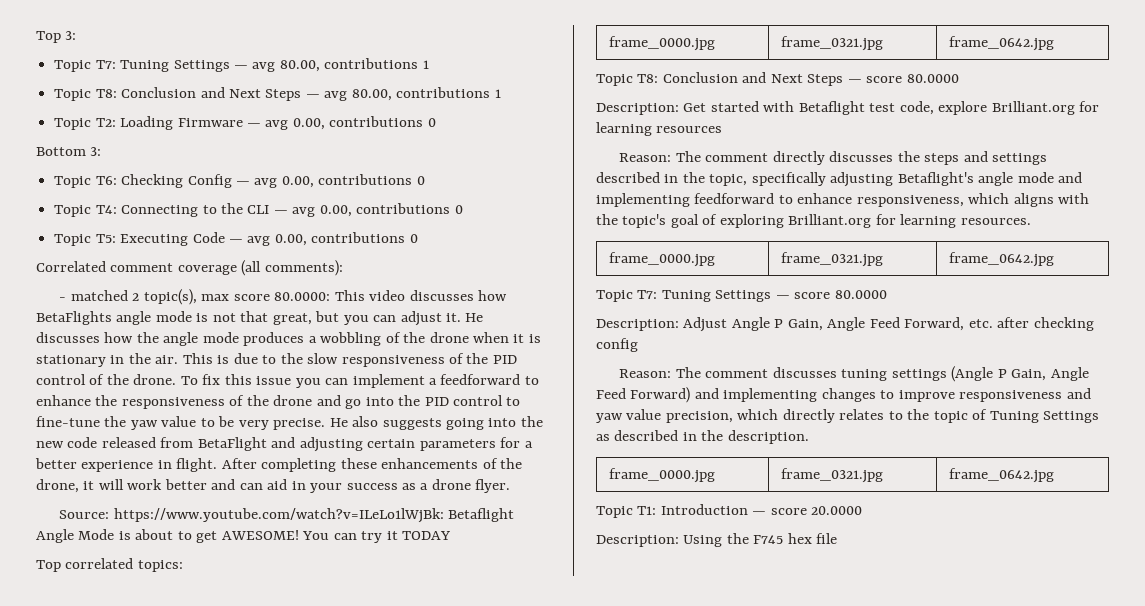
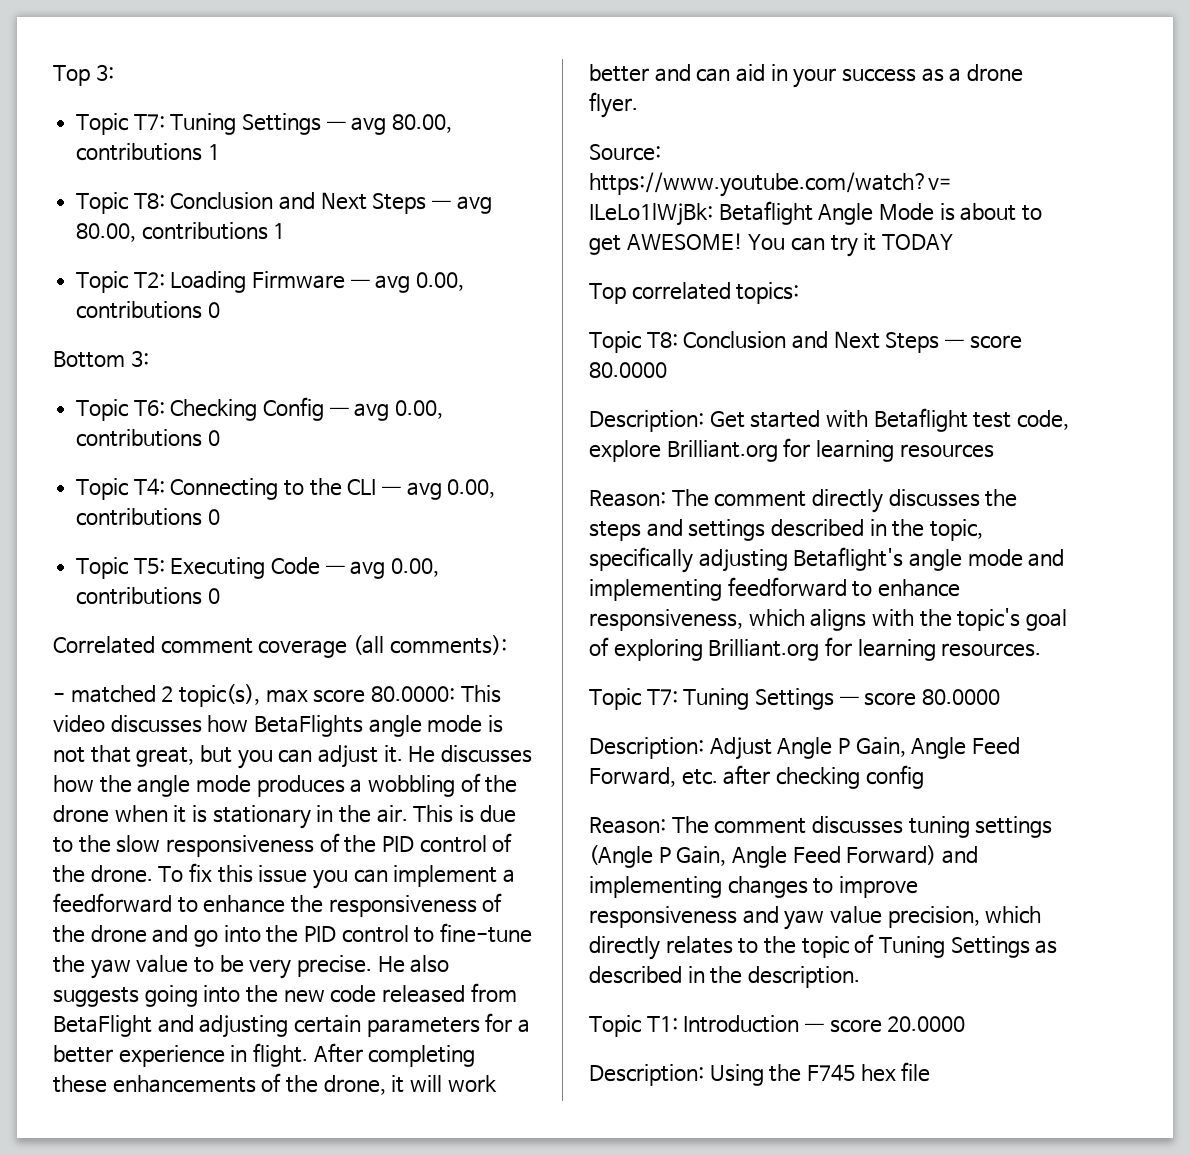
[608,36,715,51] [780,36,883,51] [948,36,1054,51] // frame_0000.jpg | frame_0321.jpg | frame_0642.jpg -> (800, 293) none
[608,252,715,267] [780,252,883,267] [948,252,1054,267] // frame_0000.jpg | frame_0321.jpg | frame_0642.jpg -> (1042, 650) none
[608,468,715,483] [780,468,883,483] [948,468,1054,483] // frame_0000.jpg | frame_0321.jpg | frame_0642.jpg -> (861, 977) none

